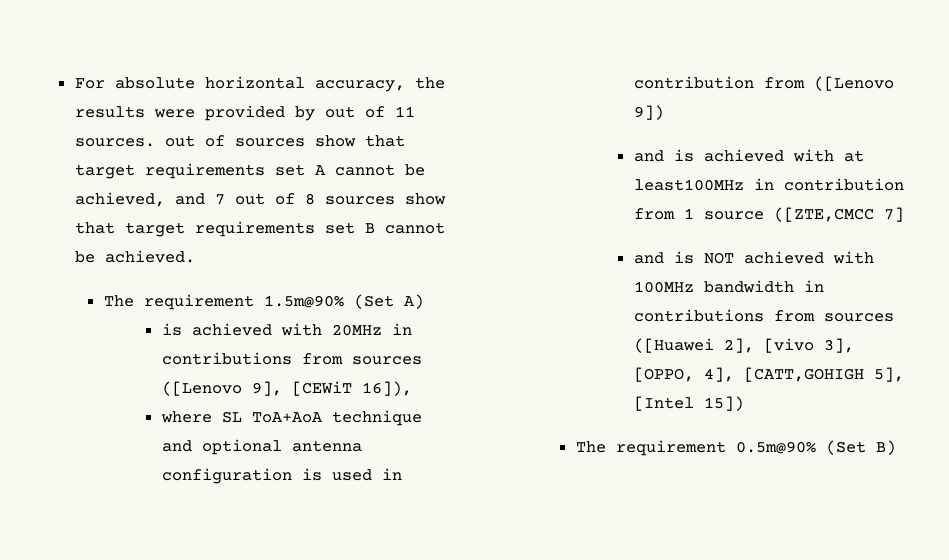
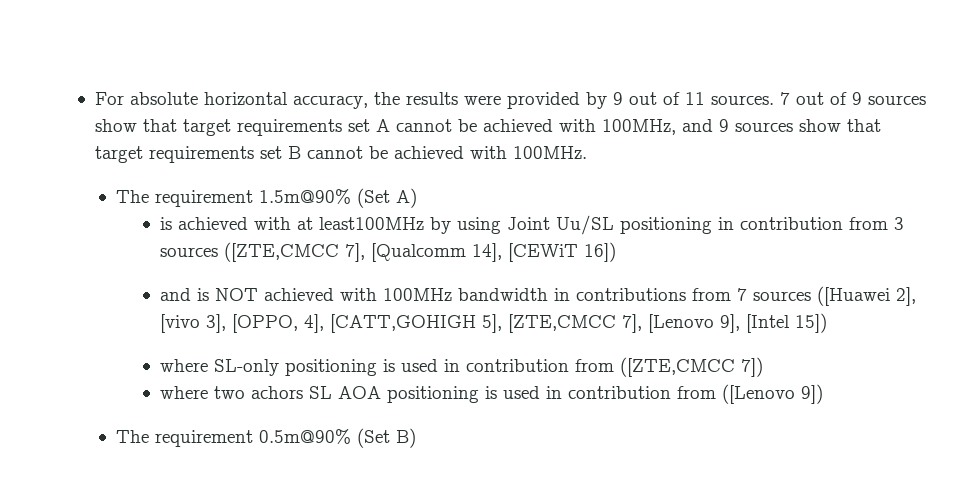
(315, 113) none -> [612,92,623,105] 9
[164,135,225,147] out of -> [779,92,862,105] 7 out of 9
[74,192,315,207] achieved, and 7 out of 8 -> [482,119,729,135] achieved with 100MHz, and 9
[104,250,195,263] achieved. -> [393,146,587,159] achieved with 100MHz.
[331,323,412,336] [161,352,422,365] [161,381,412,396] [160,410,422,426] [161,439,362,455] [161,468,402,484] [633,76,894,91] [633,105,664,120] [633,149,864,162] [633,178,904,191] [633,207,904,222] 20MHz in contributions from sources ([Lenovo 9], [CEWiT 16]), // where SL ToA+AoA technique and optional antenna configuration is used in contribution from ([Lenovo 9]) // and is achieved with at least100MHz in contribution from 1 source ([ZTE,CMCC 7] -> [296,215,904,235] [159,242,616,262] at least100MHz by using Joint Uu/SL positioning in contribution from 3 sources ([ZTE,CMCC 7], [Qualcomm 14], [CEWiT 16])
(815, 316) none -> [736,288,747,301] 7
[633,396,744,411] [Intel 15]) -> [507,313,827,333] [159,357,763,377] [159,384,823,404] [ZTE,CMCC 7], [Lenovo 9], [Intel 15]) // where SL-only positioning is used in contribution from ([ZTE,CMCC 7]) // where two achors SL AOA positioning is used in contribution from ([Lenovo 9])

